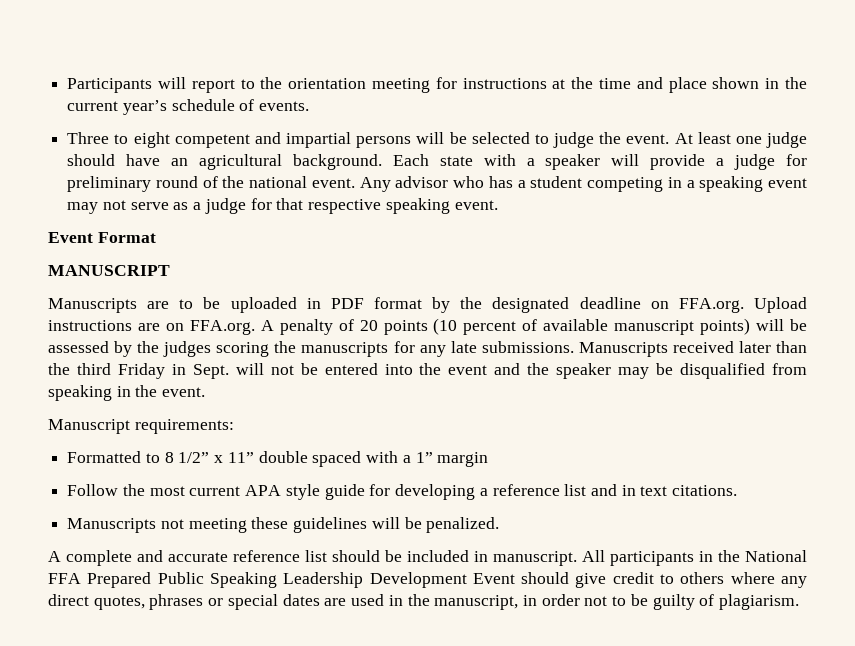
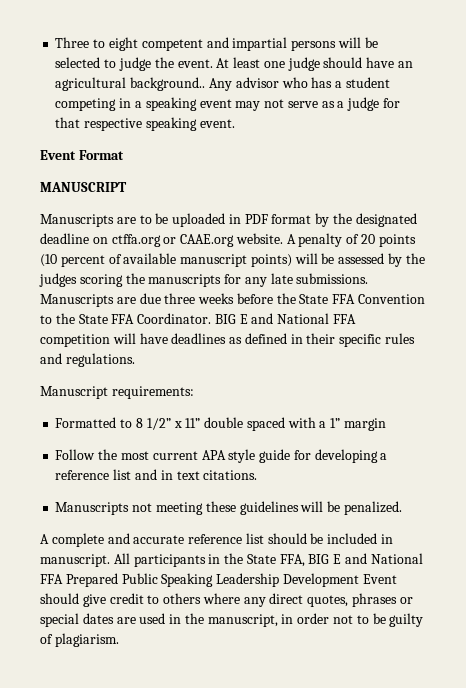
[67,77,807,93] [67,99,310,115] Participants will report to the orientation meeting for instructions at the time and place shown in the current year’s schedule of events. // -> (55, 42) none
[292,154,808,170] [67,176,355,192] background. Each state with a speaker will provide a judge for preliminary round of the national event. -> [130,77,206,91] background..
[678,297,807,313] [48,320,255,335] FFA.org. Upload instructions are on FFA.org. -> [111,233,283,247] ctffa.org or CAAE.org website.
[672,341,807,353] [48,363,807,379] [48,385,206,401] received later than the third Friday in Sept. will not be entered into the event and the speaker may be disqualified from speaking in the event. -> [116,293,426,304] [40,313,357,324] [40,333,416,347] [40,353,135,367] are due three weeks before the State FFA Convention to the State FFA Coordinator. BIG E and National FFA competition will have deadlines as defined in their specific rules and regulations.
(740, 556) none -> [246,553,368,567] State FFA, BIG E and

